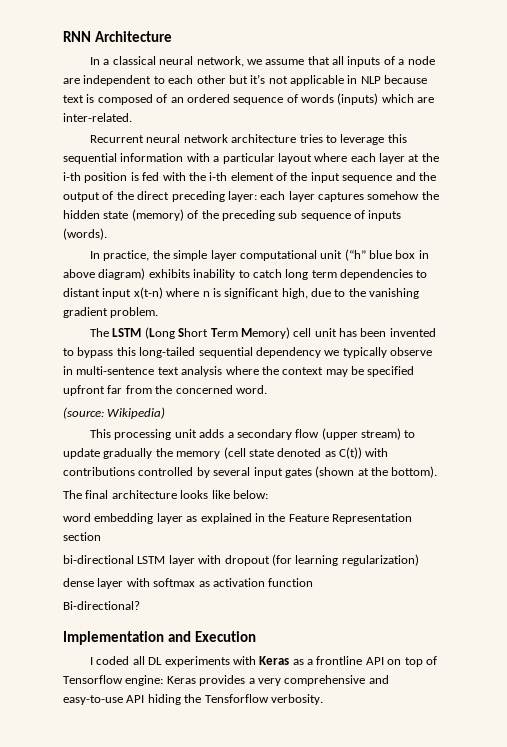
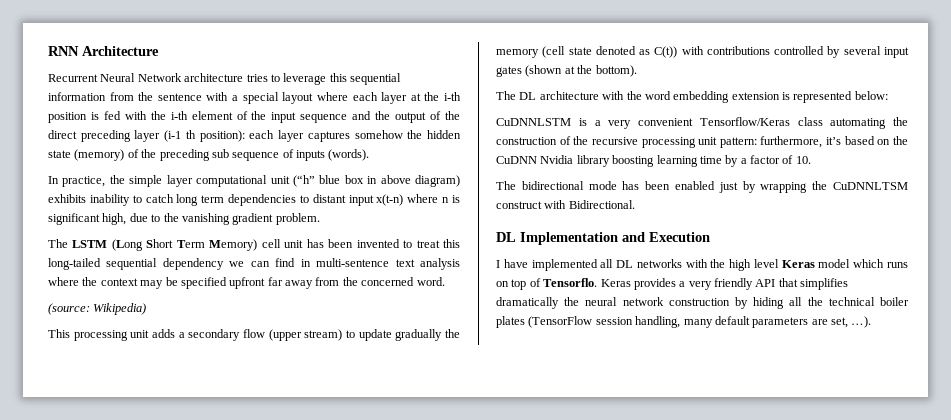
[89,56,435,67] [63,74,428,86] [63,93,435,105] [63,113,132,122] // In a classical neural network, we assume that all inputs of a node are independent to each other but it’s not applicable in NLP because text is composed of an ordered sequence of words (inputs) which are inter-related. -> (159, 51) none
[146,134,228,143] neural network -> [100,73,182,82] Neural Network
(184, 157) none -> [109,92,202,101] from the sentence
[222,153,275,164] particular -> [242,92,279,104] special
[227,191,257,202] layer: -> [134,130,245,142] layer (i-1 th position):
[77,347,114,358] bypass -> [416,240,440,248] treat
[342,347,432,358] typically observe -> [250,258,296,267] can find
(123, 389) none -> [285,280,313,289] away
[85,490,268,499] [63,513,412,524] [63,532,101,541] [63,554,419,566] [63,578,314,589] [63,601,140,610] [63,631,256,645] [89,656,384,667] final architecture looks like below: // word embedding layer as explained in the Feature Representation section // bi-directional LSTM layer with dropout (for learning regularization) // dense layer with softmax as activation function // Bi-directional? // Implementation and Execution // I coded all DL experiments with Keras as a frontline API -> [519,91,888,103] [496,117,908,129] [496,136,908,148] [496,155,811,167] [496,181,908,193] [496,200,635,209] [496,232,710,245] [496,259,908,271] DL architecture with the word embedding extension is represented below: // CuDNNLSTM is a very convenient Tensorflow/Keras class automating the construction of the recursive processing unit pattern: furthermore, it’s based on the CuDNN Nvidia library boosting learning time by a factor of 10. // The bidirectional mode has been enabled just by wrapping the CuDNNLTSM construct with Bidirectional. // DL Implementation and Execution // I have implemented all DL networks with the high level Keras model which runs
[63,675,164,686] Tensorflow engine: -> [543,278,598,287] Tensorflo.
[284,675,389,686] [63,694,323,705] comprehensive and easy-to-use API hiding the Tensforflow verbosity. -> [714,278,849,290] [496,297,909,309] [496,316,872,328] friendly API that simplifies dramatically the neural network construction by hiding all the technical boiler plates (TensorFlow session handling, many default parameters are set, …).

